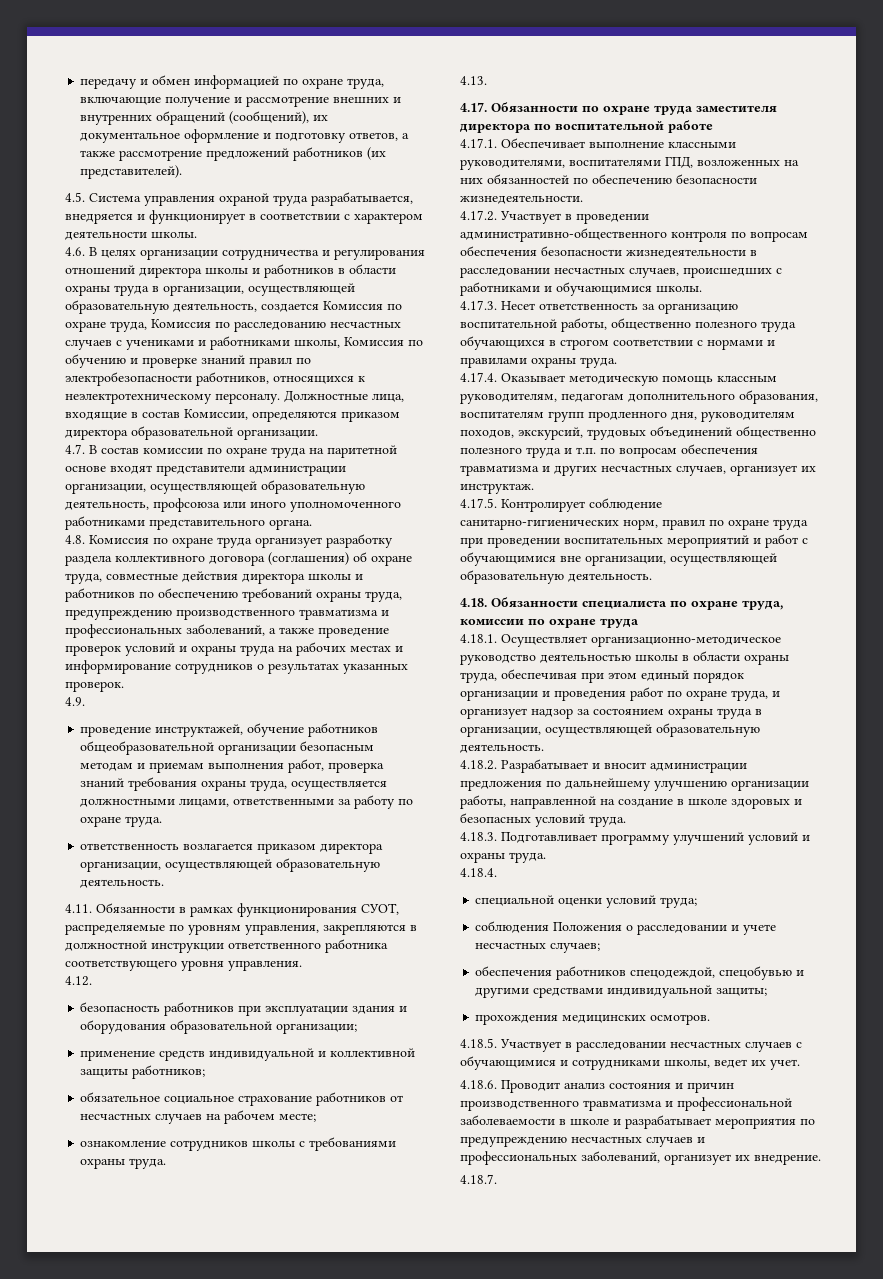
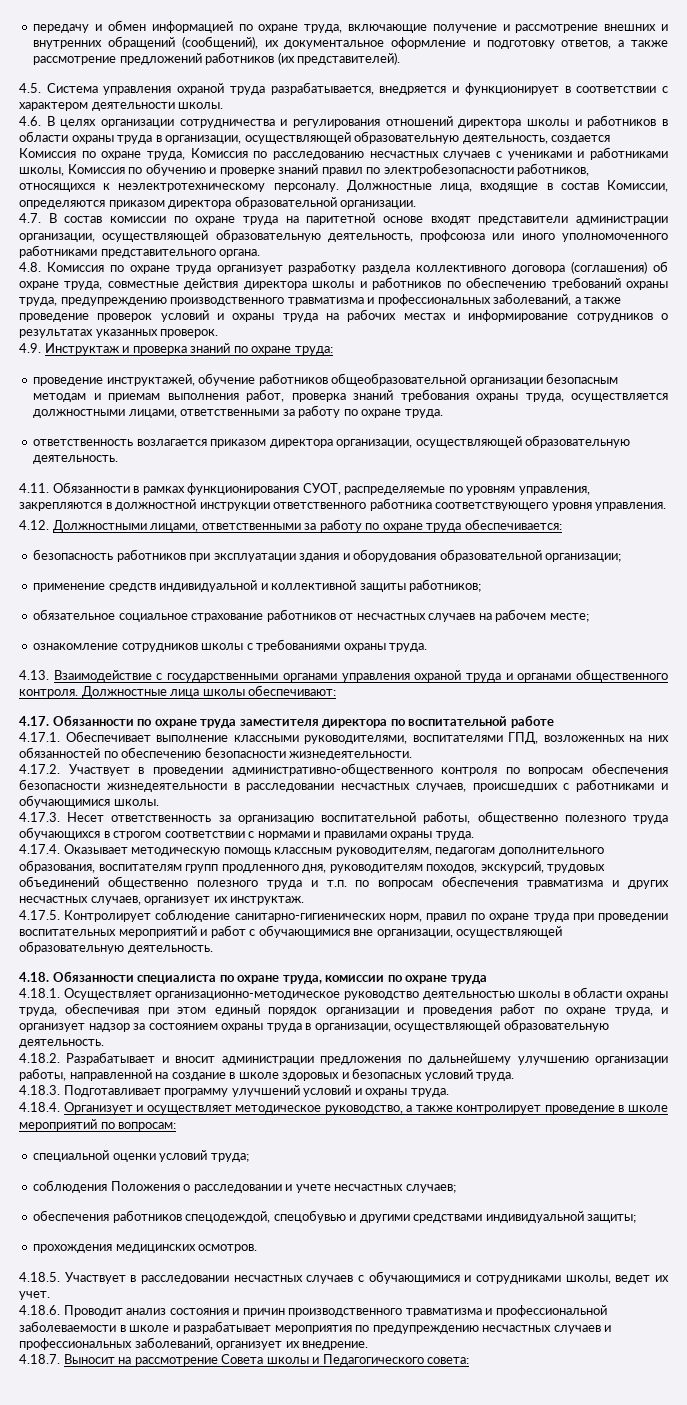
(85, 701) none -> [44,343,333,355] Инструктаж и проверка знаний по охране труда:
(92, 981) none -> [52,519,562,532] Должностными лицами, ответственными за работу по охране труда обеспечивается:
(487, 80) none -> [53,669,668,682] [19,685,337,698] Взаимодействие с государственными органами управления охраной труда и органами общественного контроля. Должностные лица школы обеспечивают:
(497, 872) none -> [63,1102,668,1114] [19,1119,177,1131] Организует и осуществляет методическое руководство, а также контролирует проведение в школе мероприятий по вопросам:
(497, 1179) none -> [63,1354,470,1366] Выносит на рассмотрение Совета школы и Педагогического совета:

